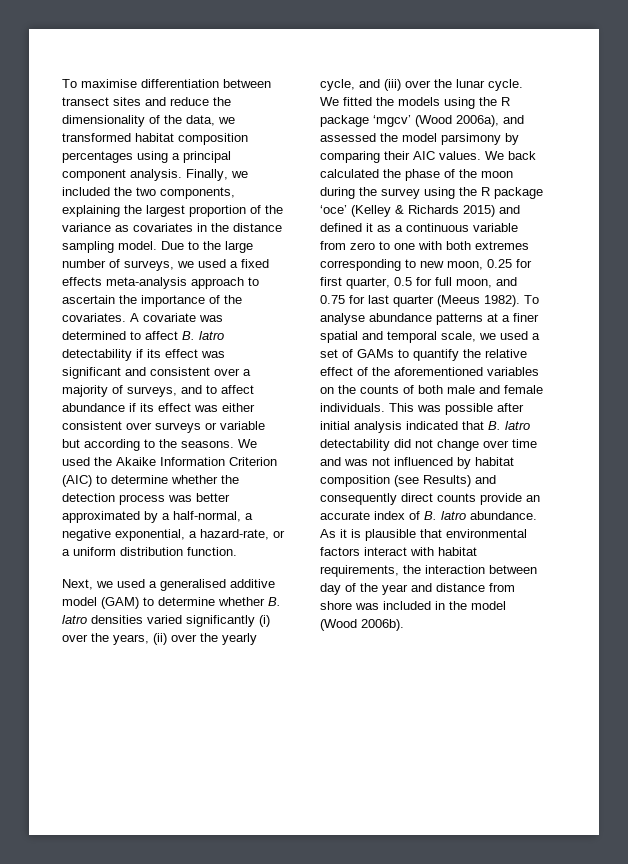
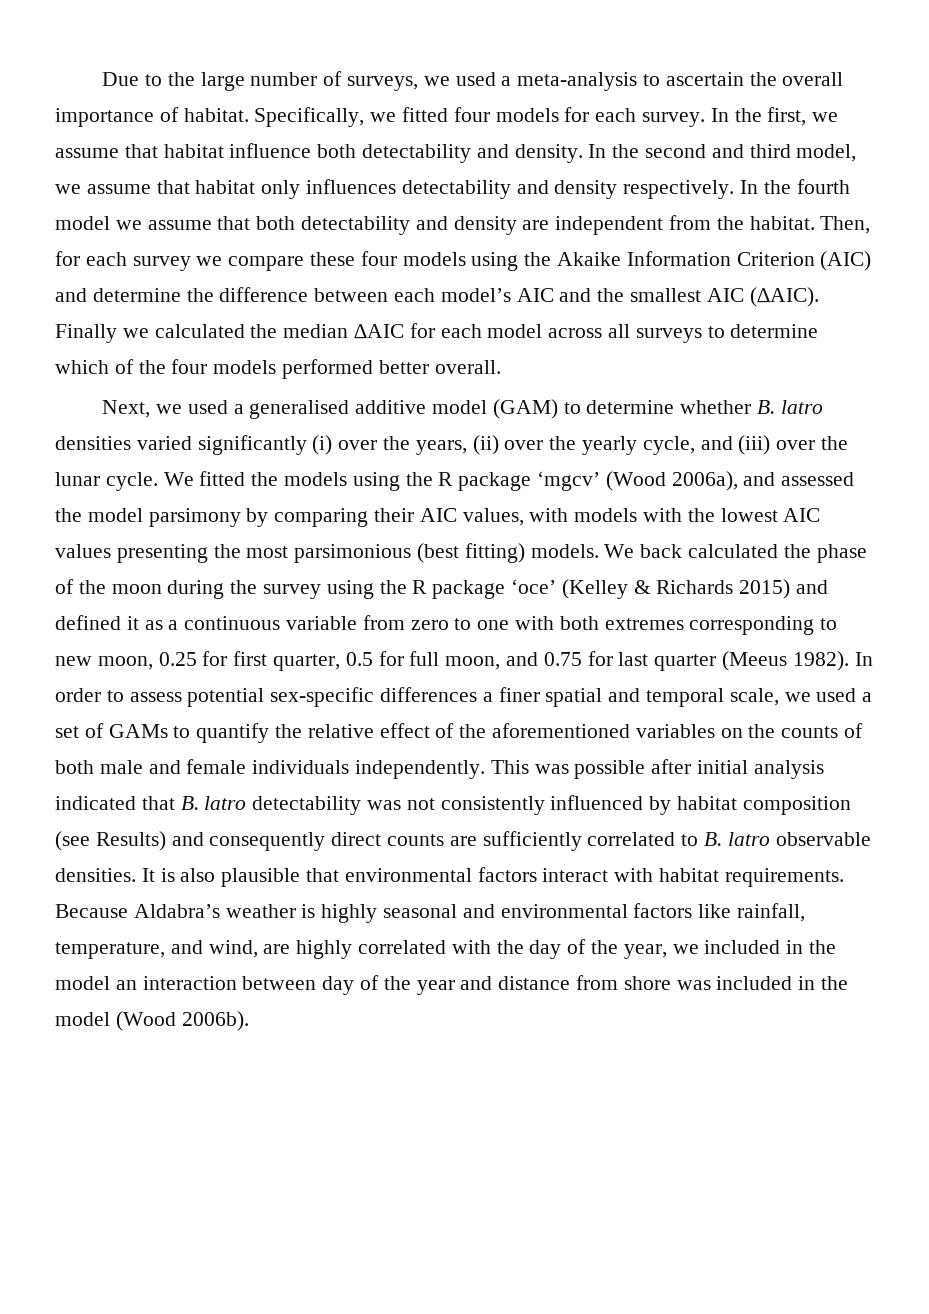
[62,79,271,88] [62,97,231,106] [62,115,235,127] [62,133,248,145] [62,151,231,163] [62,169,248,181] [62,187,235,199] [62,205,283,217] [62,223,282,232] [62,241,157,253] To maximise differentiation between transect sites and reduce the dimensionality of the data, we transformed habitat composition percentages using a principal component analysis. Finally, we included the two components, explaining the largest proportion of the variance as covariates in the distance sampling model. -> (102, 79) none
[241,259,269,268] [62,277,244,289] fixed effects meta-analysis approach -> [517,72,638,91] meta-analysis
(137, 299) none -> [782,72,844,86] overall
[224,295,242,304] [62,313,223,322] [62,331,224,340] [62,349,225,361] [62,367,251,379] [62,385,254,397] [62,403,255,412] [62,421,265,433] [62,439,257,451] [62,457,90,466] the covariates. A covariate was determined to affect B. latro detectability if its effect was significant and consistent over a majority of surveys, and to affect abundance if its effect was either consistent over surveys or variable but according to the seasons. We used -> [183,107,839,127] [55,143,857,163] [55,179,850,199] [55,215,871,235] [55,251,519,271] habitat. Specifically, we fitted four models for each survey. In the first, we assume that habitat influence both detectability and density. In the second and third model, we assume that habitat only influences detectability and density respectively. In the fourth model we assume that both detectability and density are independent from the habitat. Then, for each survey we compare these four models using
[96,475,239,484] [62,493,230,505] [62,511,253,523] [62,529,285,541] [62,547,237,556] to determine whether the detection process was better approximated by a half-normal, a negative exponential, a hazard-rate, or a uniform distribution function. -> [55,287,819,307] [55,323,819,343] [55,359,501,379] and determine the difference between each model’s AIC and the smallest AIC (∆AIC). Finally we calculated the median ∆AIC for each model across all surveys to determine which of the four models performed better overall.
[439,151,481,160] values. -> [462,508,821,526] [55,543,599,563] values, with models with the lowest AIC values presenting the most parsimonious (best fitting) models.
[524,295,539,304] [320,313,498,325] To analyse abundance patterns at -> [854,652,873,666] [55,687,478,707] In order to assess potential sex-specific differences
[320,403,385,412] individuals. -> [252,760,486,779] individuals independently.
[394,439,537,451] [320,457,341,466] did not change over time and -> (362, 805) none
(390, 461) none -> [440,796,545,815] consistently
[480,493,540,505] [320,511,537,520] [320,529,361,538] provide an accurate index of B. latro abundance. As it is -> [449,831,871,851] [55,868,216,882] are sufficiently correlated to B. latro observable densities. It is also
[320,565,421,577] requirements, the -> [724,868,844,887] [55,903,806,923] [55,939,837,959] [55,976,137,990] requirements. Because Aldabra’s weather is highly seasonal and environmental factors like rainfall, temperature, and wind, are highly correlated with the day of the year, we included in the model an

